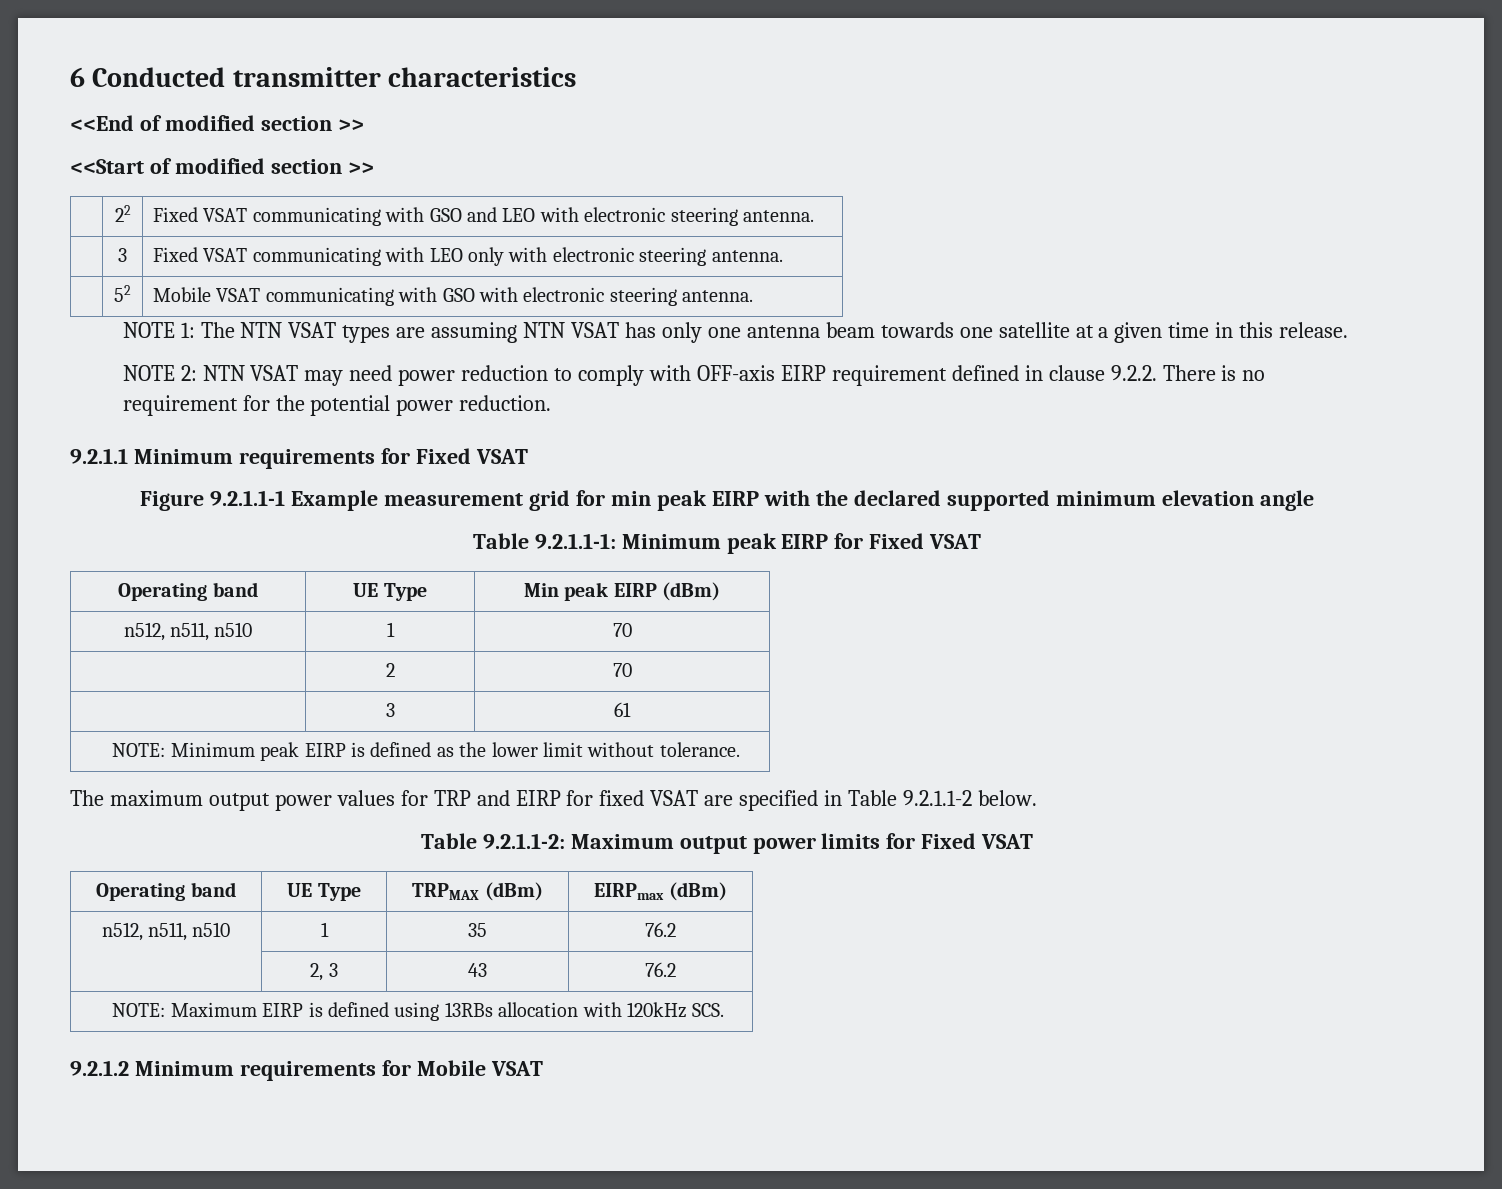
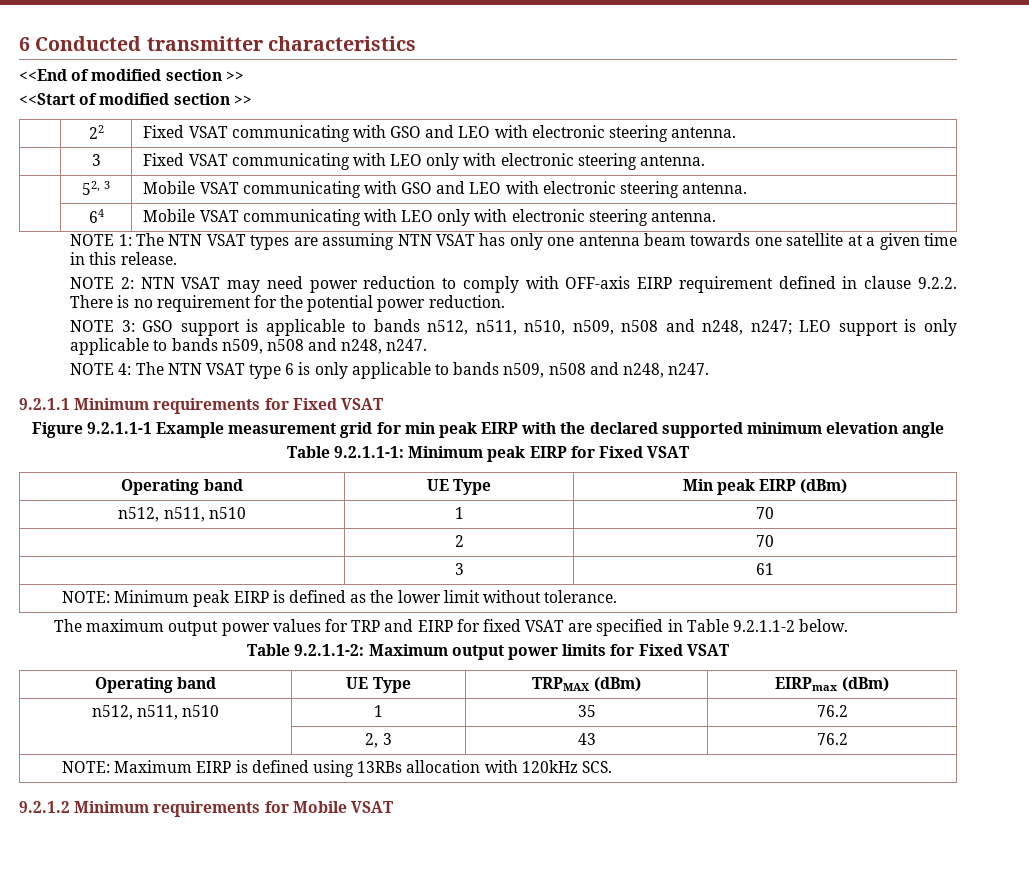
[114,285,131,302] 52 -> [81,181,111,195] 52, 3
(475, 295) none -> [436,181,748,198] [88,209,104,223] [143,209,471,226] and LEO with electronic steering antenna. // | 64 | Mobile VSAT communicating with LEO only
(552, 403) none -> [70,319,957,336] [70,338,428,355] [70,362,710,379] // NOTE 3: GSO support is applicable to bands n512, n511, n510, n509, n508 and n248, n247; LEO support is only applicable to bands n509, n508 and n248, n247. // NOTE 4: The NTN VSAT type 6 is only applicable to bands n509, n508 and n248, n247.

